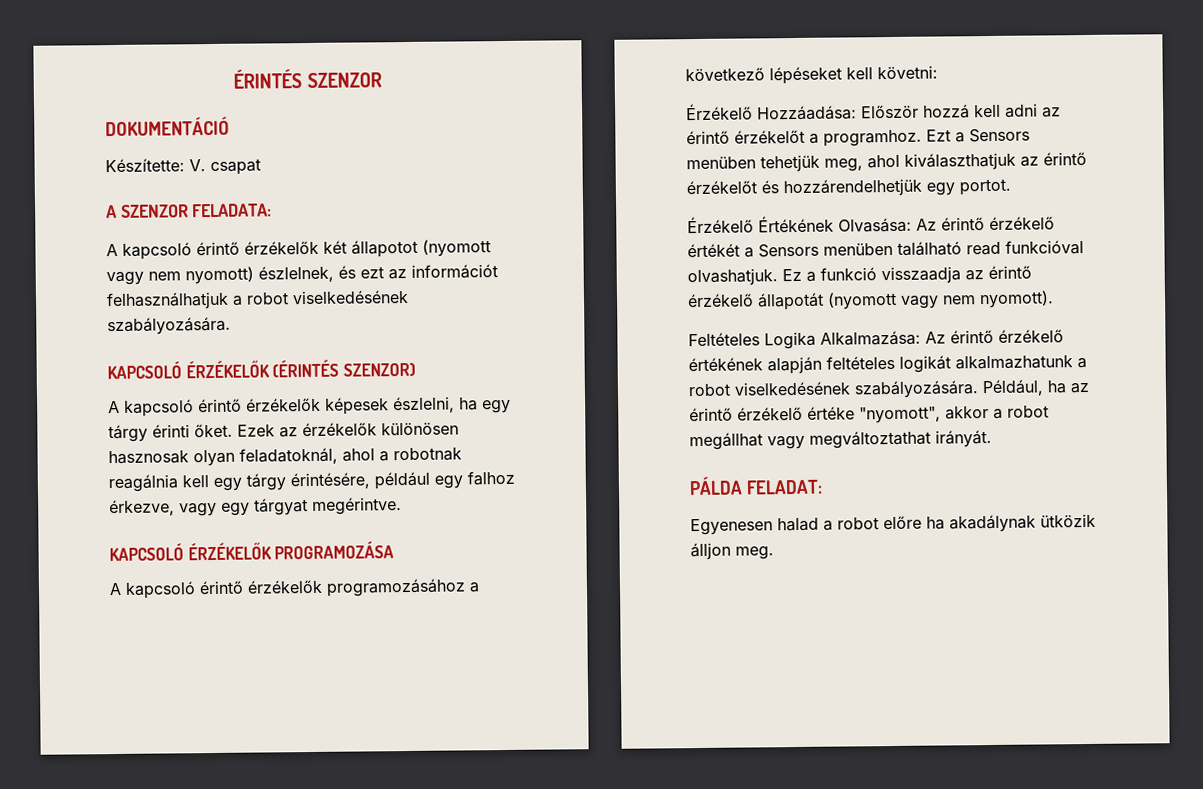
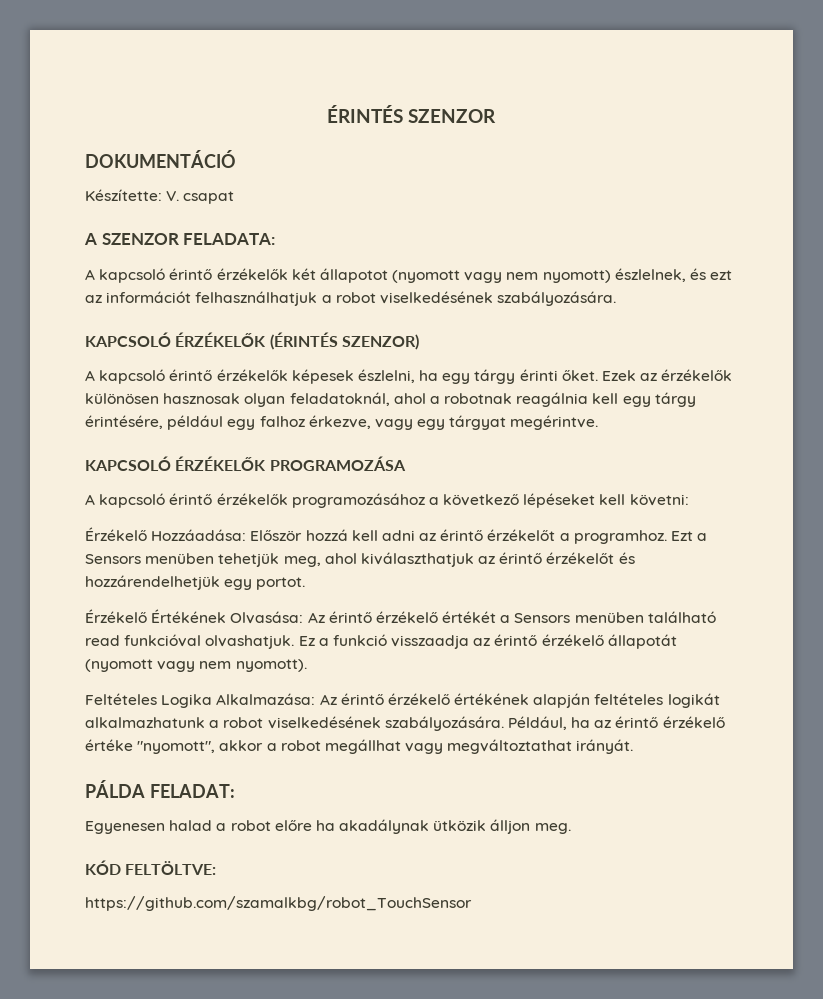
(774, 553) none -> [85,860,217,875] [85,896,472,911] // KÓD FELTÖLTVE: // https://github.com/szamalkbg/robot_TouchSensor

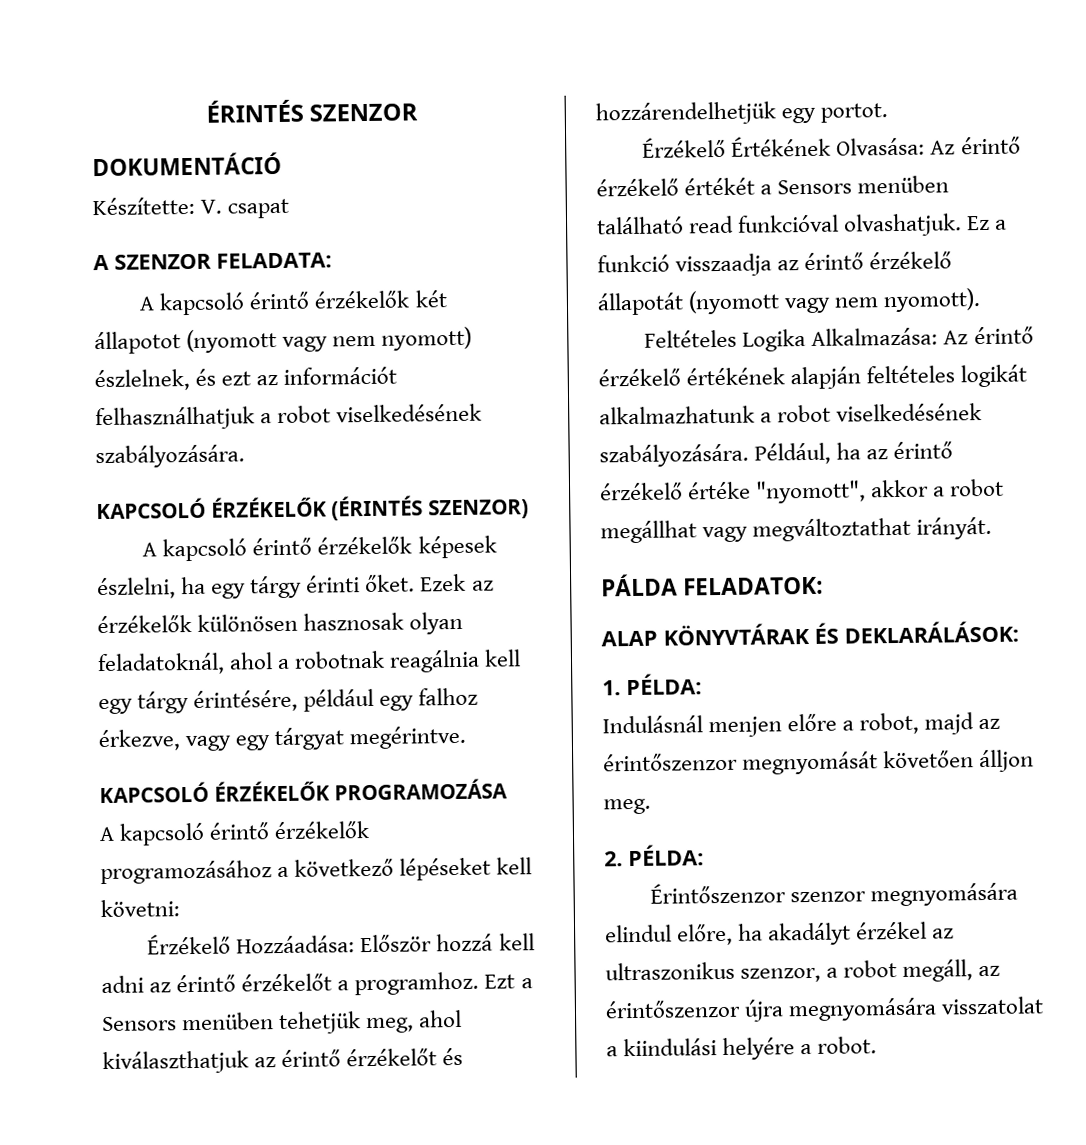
[149,784,235,798] [85,819,571,834] [85,860,217,875] [85,896,472,911] FELADAT: // Egyenesen halad a robot előre ha akadálynak ütközik álljon meg. // KÓD FELTÖLTVE: // https://github.com/szamalkbg/robot_TouchSensor -> [683,576,824,596] [601,620,1019,647] [602,673,702,696] [602,712,1001,738] [603,749,1035,775] [603,798,651,815] [604,844,704,867] [650,882,1019,907] [605,921,955,946] [605,959,1001,983] [605,996,1045,1022] [606,1036,878,1060] FELADATOK: // ALAP KÖNYVTÁRAK ÉS DEKLARÁLÁSOK: // 1. PÉLDA: // Indulásnál menjen előre a robot, majd az érintőszenzor megnyomását követően álljon meg. // 2. PÉLDA: // Érintőszenzor szenzor megnyomására elindul előre, ha akadályt érzékel az ultraszonikus szenzor, a robot megáll, az érintőszenzor újra megnyomására visszatolat a kiindulási helyére a robot.

